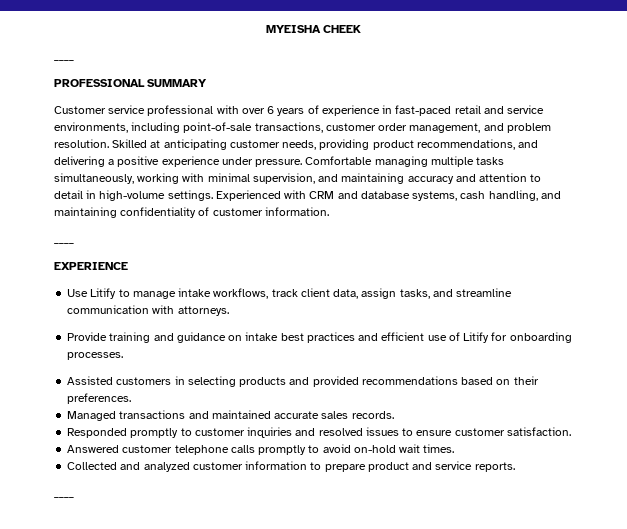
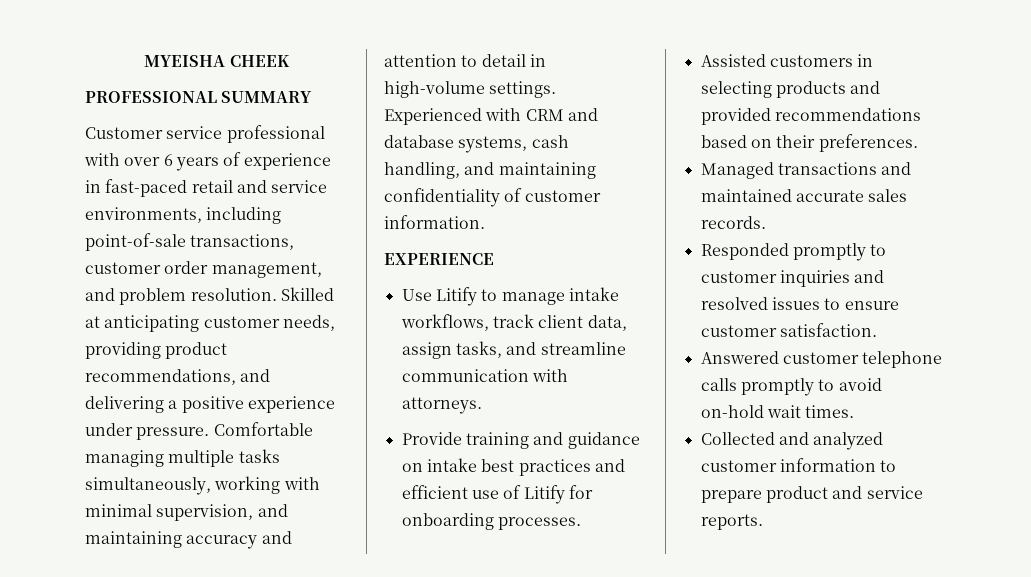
[54,60,74,61] // ____ -> (290, 61) none
[54,243,74,244] // ____ -> (485, 222) none
[54,497,74,498] // ____ -> (763, 522) none

